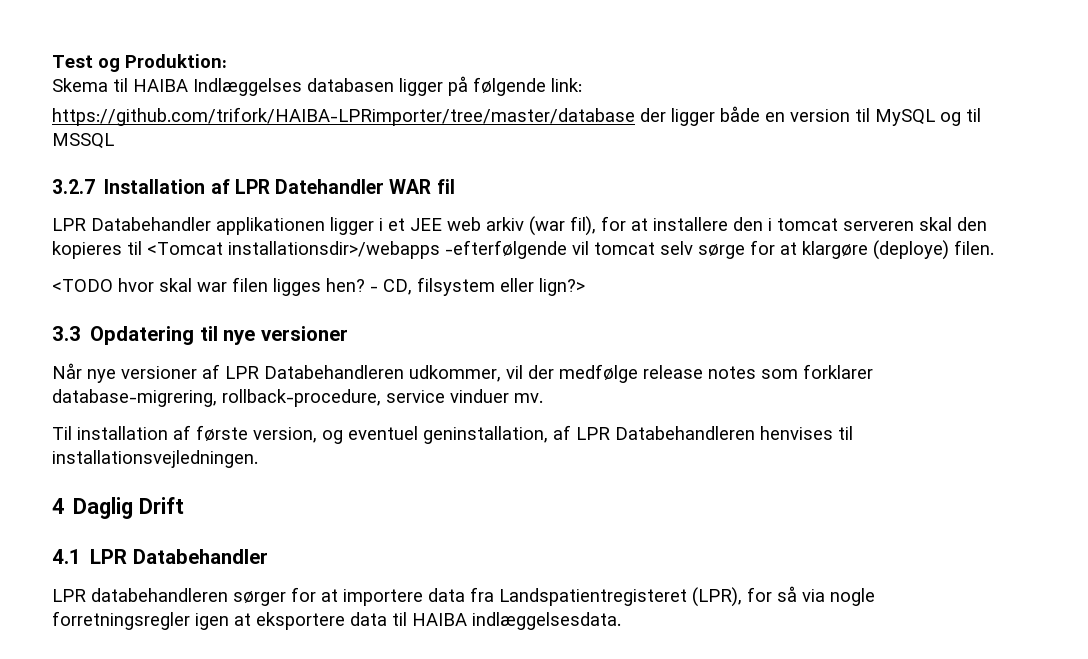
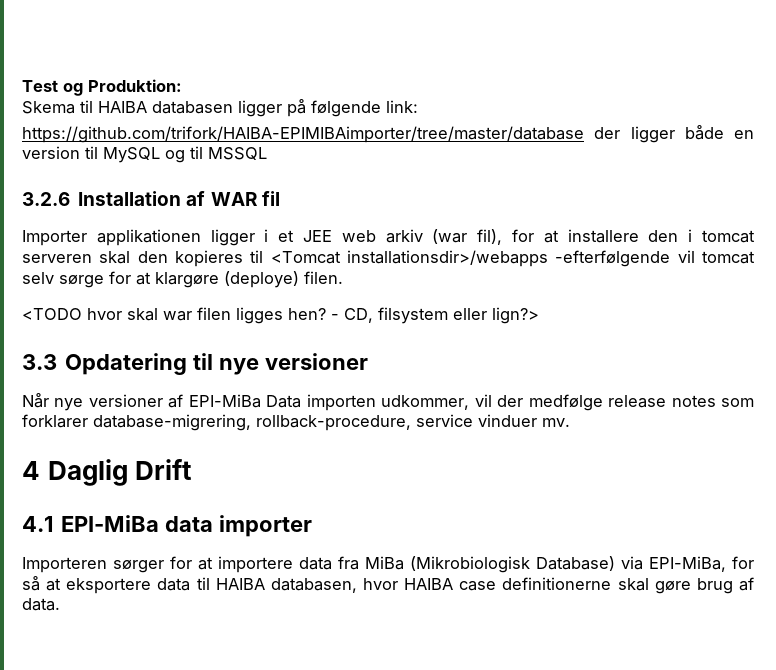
[193,78,302,96] Indlæggelses -> (147, 107) none
[52,107,635,126] https://github.com/trifork/HAIBA-LPRimporter/tree/master/database -> [22,126,584,143] https://github.com/trifork/HAIBA-EPIMIBAimporter/tree/master/database
[52,179,95,194] 3.2.7 -> [22,192,70,206] 3.2.6
[234,179,385,194] LPR Datehandler -> (206, 198) none
[52,217,211,231] LPR Databehandler -> [22,230,87,246] Importer
[225,365,404,379] LPR Databehandleren -> [188,394,376,411] EPI-MiBa Data importen
[52,425,853,444] [52,450,258,468] // Til installation af første version, og eventuel geninstallation, af LPR Databehandleren henvises til installationsvejledningen. -> (570, 422) none
[90,549,268,564] [52,588,228,602] LPR Databehandler // LPR databehandleren -> [61,515,313,537] [22,557,107,573] EPI-MiBa data importer // Importeren
[499,586,875,607] [52,611,229,630] Landspatientregisteret (LPR), for så via nogle forretningsregler igen -> [365,556,754,573] [22,576,40,591] MiBa (Mikrobiologisk Database) via EPI-MiBa, for så
[472,612,621,630] indlæggelsesdata. -> [270,577,754,594] [22,598,60,611] databasen, hvor HAIBA case definitionerne skal gøre brug af data.

